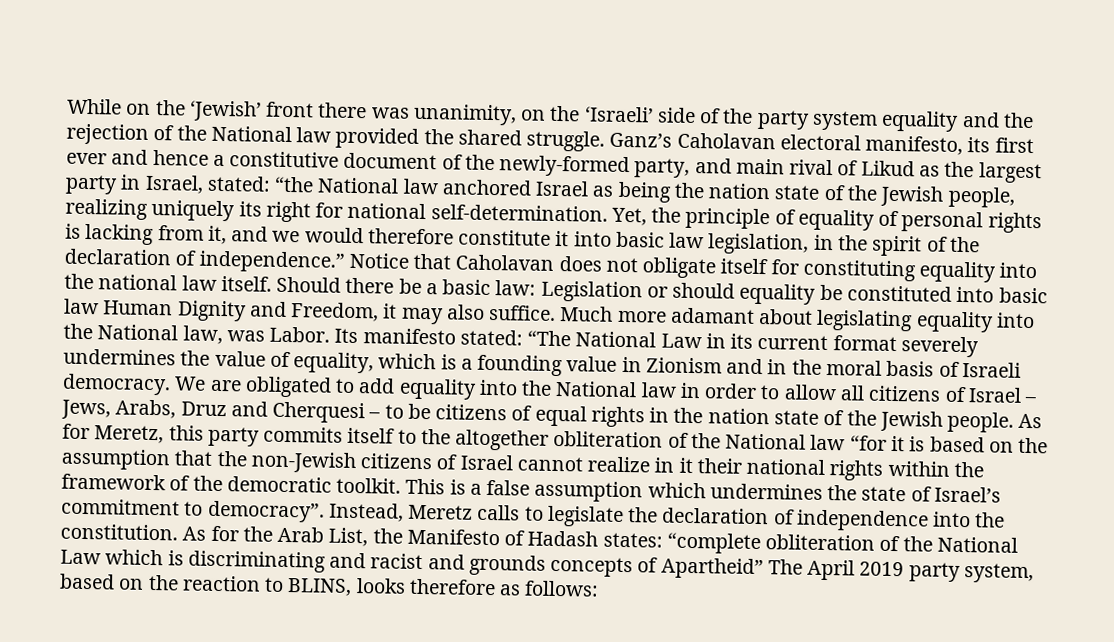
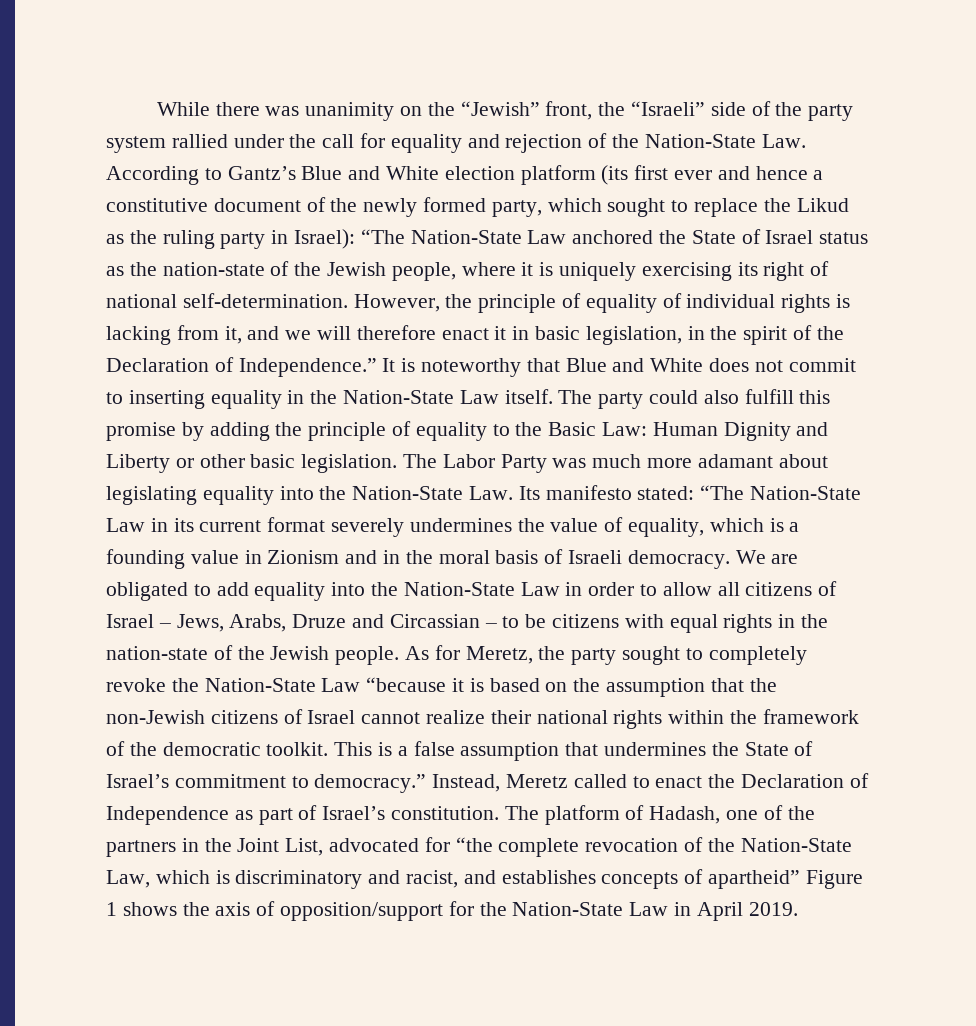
[126,100,654,126] on the ‘Jewish’ front there was unanimity, on the ‘Israeli’ -> [215,101,706,121] there was unanimity on the “Jewish” front, the “Israeli”
(878, 120) none -> [171,133,386,148] rallied under the call for
[1002,112,1034,129] the -> (500, 141) none
[210,125,991,156] National law provided the shared struggle. Ganz’s Caholavan electoral manifesto, its -> [644,134,806,148] [106,165,629,185] Nation-State Law. According to Gantz’s Blue and White election platform (its
[499,155,859,178] newly-formed party, and main rival of -> [363,197,791,217] newly formed party, which sought to replace the
[978,162,1042,184] largest -> [162,230,215,249] ruling
[144,174,1016,208] [65,198,236,222] Israel, stated: “the National law anchored Israel as being the nation state of the Jewish people, realizing uniquely -> [294,229,869,249] [106,261,732,281] Israel): “The Nation-State Law anchored the State of Israel status as the nation-state of the Jewish people, where it is uniquely exercising
[315,202,344,218] for -> [810,261,830,276] of
[610,207,647,226] Yet, -> [353,294,440,312] However,
[901,211,984,233] personal -> [686,294,776,308] individual
[304,227,705,249] would therefore constitute it into basic law -> [317,325,581,340] will therefore enact it in basic
[64,248,1038,283] [64,273,1048,305] [64,298,614,325] declaration of independence.” Notice that Caholavan does not obligate itself for constituting equality into the national law itself. Should there be a basic law: Legislation or should equality be constituted into basic law Human Dignity and Freedom, it may also suffice. Much -> [106,357,856,377] [106,389,831,409] [106,421,829,441] [106,454,642,473] Declaration of Independence.” It is noteworthy that Blue and White does not commit to inserting equality in the Nation-State Law itself. The party could also fulfill this promise by adding the principle of equality to the Basic Law: Human Dignity and Liberty or other basic legislation. The Labor Party was much
[97,324,331,345] National law, was Labor. -> [352,486,514,500] Nation-State Law.
[575,331,657,348] National -> [750,486,862,500] Nation-State
[555,380,677,398] National law -> [403,582,560,596] Nation-State Law
[180,401,366,424] Druz and Cherquesi -> [292,614,480,628] Druze and Circassian
[511,405,533,421] of -> [624,614,664,628] with
[707,408,819,425] nation state -> [106,646,208,660] nation-state
[168,425,887,451] this party commits itself to the altogether obliteration of the National law “for -> [538,646,807,665] [106,677,447,692] the party sought to completely revoke the Nation-State Law “because
[654,457,693,474] in it -> (486, 717) none
[647,482,907,502] which undermines the state -> [565,742,789,756] that undermines the State
[206,500,325,523] democracy”. -> [314,774,427,793] democracy.”
[477,504,1006,532] [60,523,1018,555] [60,549,1034,584] [59,573,600,597] calls to legislate the declaration of independence into the constitution. As for the Arab List, the Manifesto of Hadash states: “complete obliteration of the National Law which is discriminating and racist and grounds concepts of Apartheid” The April 2019 party system, based on the reaction to BLINS, looks therefore as follows: -> [573,773,869,788] [106,805,815,825] [106,837,852,857] [106,869,863,889] [106,901,798,921] called to enact the Declaration of Independence as part of Israel’s constitution. The platform of Hadash, one of the partners in the Joint List, advocated for “the complete revocation of the Nation-State Law, which is discriminatory and racist, and establishes concepts of apartheid” Figure 1 shows the axis of opposition/support for the Nation-State Law in April 2019.

